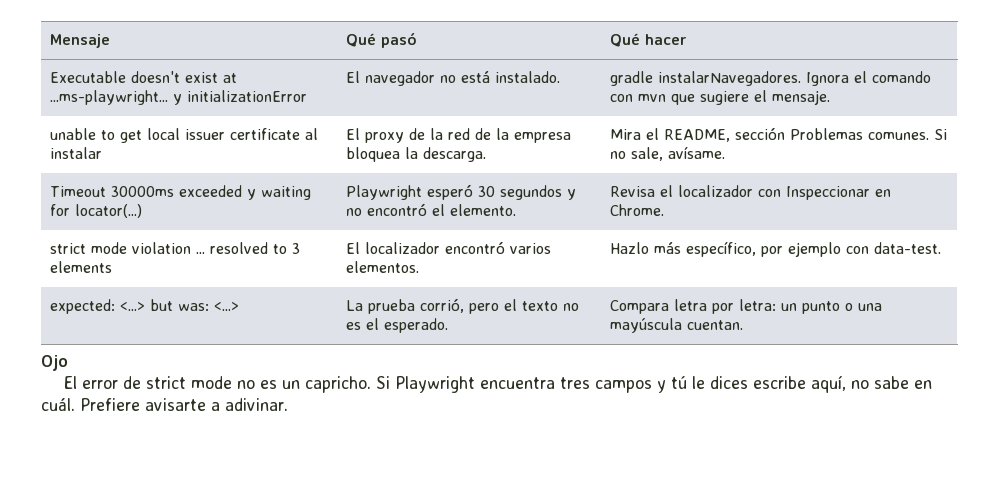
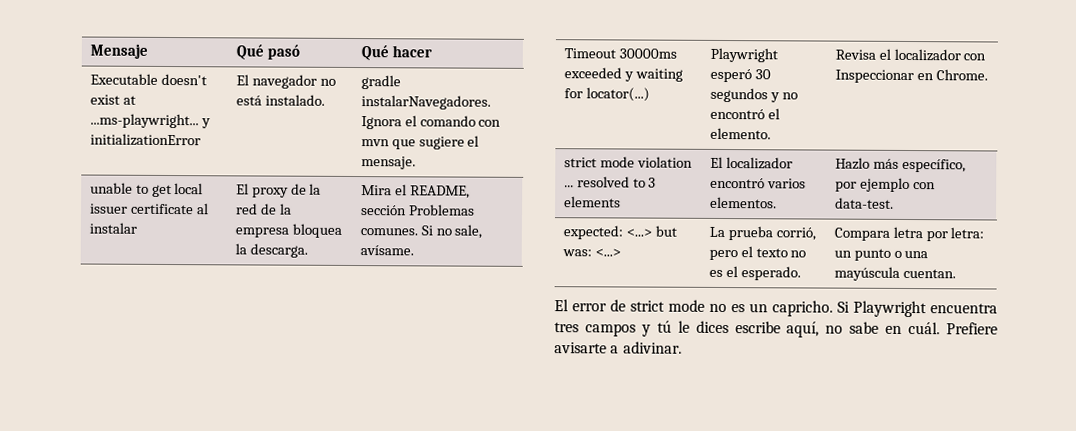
[41,355,68,371] // Ojo -> (956, 273) none

